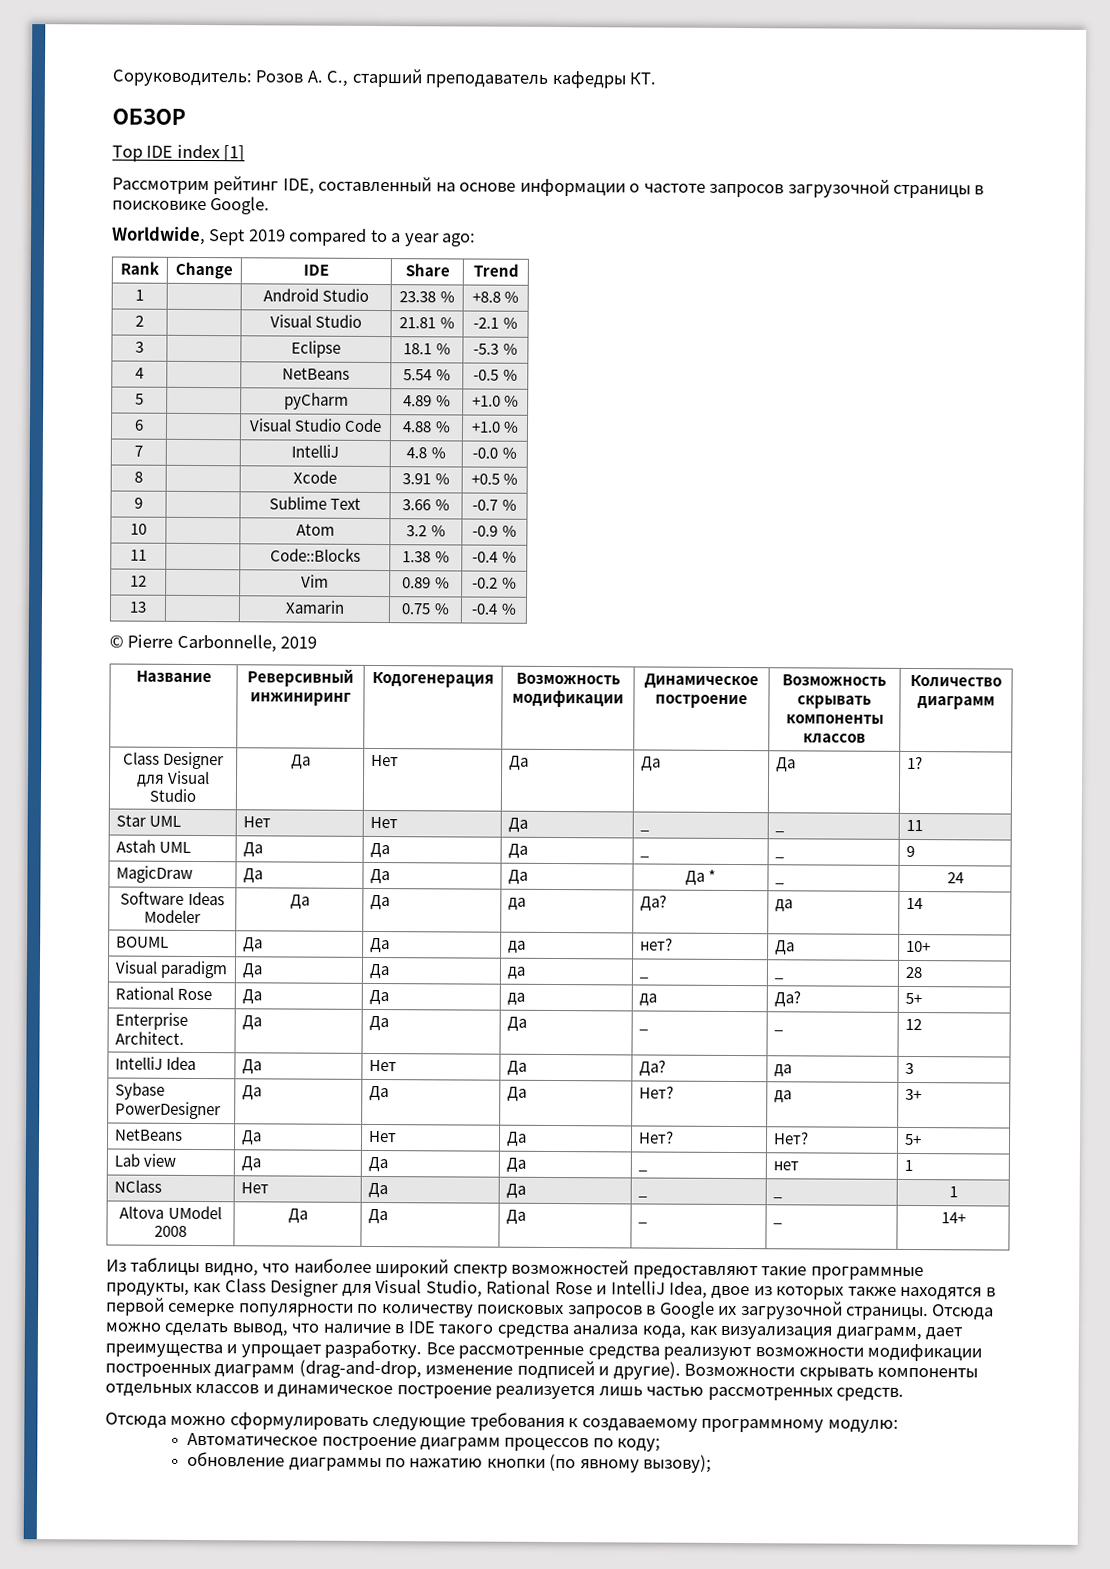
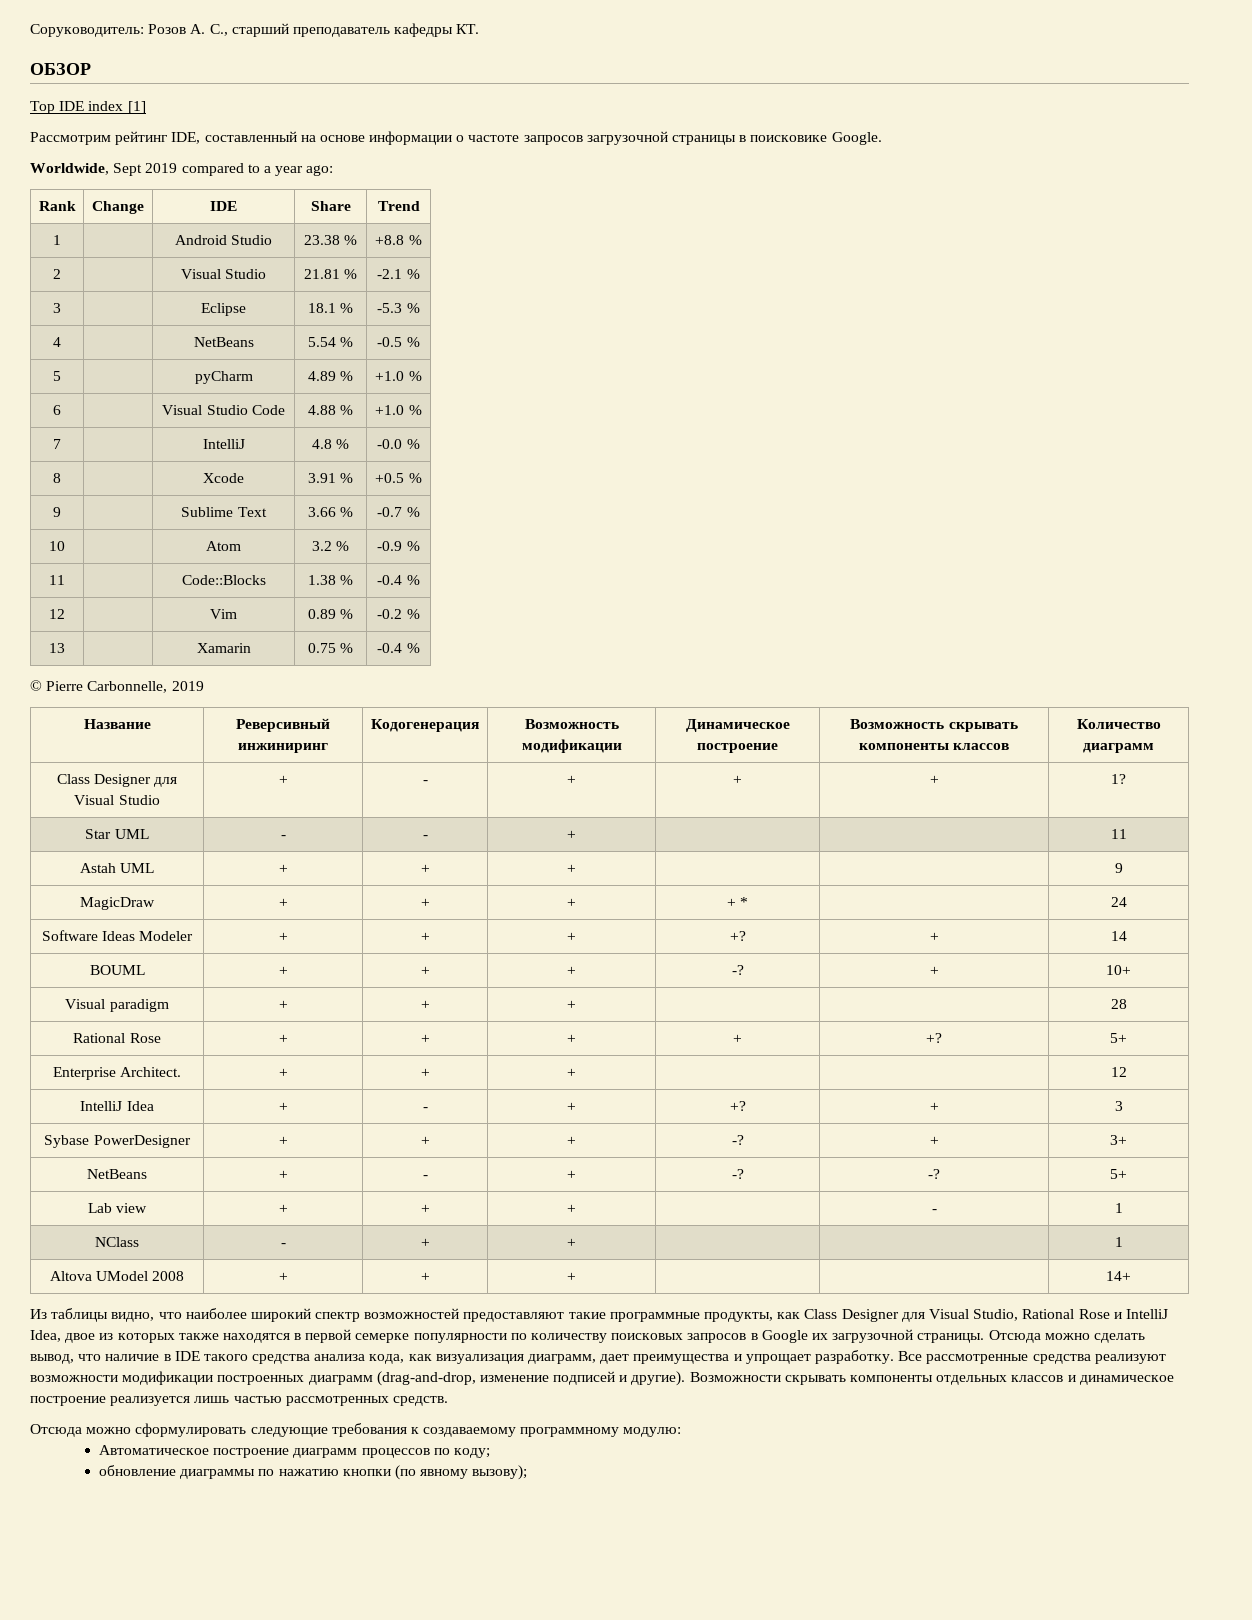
[290,754,311,770] [371,754,400,767] [509,755,530,771] [641,756,662,772] [776,757,797,773] [907,756,924,770] [116,814,182,827] [243,816,272,828] [370,816,399,829] [508,817,529,833] [640,829,651,832] [775,830,786,833] [906,819,924,832] [116,839,192,853] [243,842,264,858] [370,842,391,859] [508,843,529,859] [640,855,651,858] [775,856,786,859] [906,845,916,858] [116,865,194,883] [243,868,264,884] [370,868,391,885] [508,869,529,885] [684,870,705,886] Да | Нет | Да | Да | Да | 1? // Star UML | Нет | Нет | Да | _ | _ | 11 // Astah UML | Да | Да | Да | _ | _ | 9 // MagicDraw | Да | Да | Да | Да -> [278,775,288,784] [422,780,428,784] [567,775,576,784] [733,775,742,784] [929,775,939,784] [1111,774,1126,784] [85,829,149,839] [280,835,286,839] [422,835,428,839] [567,830,576,839] [1110,829,1127,839] [79,863,155,873] [278,864,288,873] [420,864,430,873] [567,864,576,873] [1114,863,1123,873] [80,897,155,910] [278,898,288,907] [420,898,430,907] [567,898,576,907] [726,898,736,907] + | - | + | + | + | 1? // Star UML | - | - | + | | | 11 // Astah UML | + | + | + | | | 9 // MagicDraw | + | + | + | +
[775,882,786,885] _ -> (749, 902) none
[289,894,310,910] [370,894,391,911] [508,897,527,910] [640,895,668,912] [775,899,794,912] [906,897,924,910] [116,936,170,948] [243,937,264,953] [370,937,391,954] [508,940,527,953] [640,938,674,951] [775,940,796,956] [906,940,932,953] [115,960,229,979] [242,963,263,979] [369,963,390,980] [507,966,526,979] [639,976,650,979] [774,977,785,980] [905,966,923,979] [115,986,213,1001] [242,989,263,1005] [369,989,390,1006] [507,992,526,1005] [639,993,658,1006] [774,991,802,1008] [905,992,923,1005] [115,1012,189,1030] [115,1031,185,1045] [242,1015,263,1031] [369,1015,390,1032] [507,1016,528,1032] [639,1028,650,1031] [774,1029,785,1032] [905,1018,923,1031] [115,1056,197,1071] [242,1059,263,1075] [369,1059,398,1072] [507,1060,528,1076] [639,1060,667,1077] [774,1064,793,1077] [905,1062,915,1075] [115,1082,166,1100] [115,1101,222,1120] [242,1085,263,1101] [369,1085,390,1102] [507,1086,528,1102] [639,1086,675,1099] [774,1090,793,1103] [905,1088,923,1101] [115,1128,184,1141] [241,1130,263,1146] [369,1130,398,1143] [506,1131,528,1147] [638,1131,675,1144] [773,1132,810,1145] [904,1133,923,1146] [114,1153,177,1167] [241,1156,262,1172] [368,1156,389,1173] [506,1157,527,1173] [638,1169,649,1172] [773,1161,800,1171] [904,1159,914,1172] [114,1179,163,1193] [241,1182,270,1194] [368,1182,389,1199] [506,1183,527,1199] [638,1195,649,1198] [773,1196,784,1199] Да | Да | да | Да? | да | 14 // BOUML | Да | Да | да | нет? | Да | 10+ // Visual paradigm | Да | Да | да | _ | _ | 28 // Rational Rose | Да | Да | да | да | Да? | 5+ // Enterprise Architect. | Да | Да | Да | _ | _ | 12 // IntelliJ Idea | Да | Нет | Да | Да? | да | 3 // Sybase PowerDesigner | Да | Да | Да | Нет? | да | 3+ // NetBeans | Да | Нет | Да | Нет? | Нет? | 5+ // Lab view | Да | Да | Да | _ | нет | 1 // NClass | Нет | Да | Да | _ | _ -> [278,932,288,941] [420,932,430,941] [567,932,576,941] [729,931,746,941] [929,932,939,941] [1110,931,1127,941] [89,965,145,975] [278,966,288,975] [420,966,430,975] [567,966,576,975] [731,965,744,975] [929,966,939,975] [1106,965,1131,975] [65,999,169,1012] [278,1000,288,1009] [420,1000,430,1009] [567,1000,576,1009] [1110,999,1127,1009] [73,1033,161,1043] [278,1034,288,1043] [420,1034,430,1043] [567,1034,576,1043] [733,1034,742,1043] [926,1033,942,1043] [1110,1033,1127,1043] [52,1067,182,1080] [278,1068,288,1077] [420,1068,430,1077] [567,1068,576,1077] [1110,1067,1127,1077] [80,1101,154,1111] [278,1102,288,1111] [422,1107,428,1111] [567,1102,576,1111] [729,1101,746,1111] [929,1102,939,1111] [1114,1101,1123,1111] [44,1135,191,1148] [278,1136,288,1145] [420,1136,430,1145] [567,1136,576,1145] [731,1135,744,1145] [929,1136,939,1145] [1110,1135,1127,1145] [87,1169,147,1179] [278,1170,288,1179] [422,1175,428,1179] [567,1170,576,1179] [731,1169,744,1179] [928,1169,940,1179] [1110,1169,1127,1179] [87,1203,148,1213] [278,1204,288,1213] [420,1204,430,1213] [567,1204,576,1213] [931,1209,937,1213] [1114,1203,1123,1213] [95,1237,139,1247] [280,1243,286,1247] [420,1238,430,1247] [567,1238,576,1247] + | + | + | +? | + | 14 // BOUML | + | + | + | -? | + | 10+ // Visual paradigm | + | + | + | | | 28 // Rational Rose | + | + | + | + | +? | 5+ // Enterprise Architect. | + | + | + | | | 12 // IntelliJ Idea | + | - | + | +? | + | 3 // Sybase PowerDesigner | + | + | + | -? | + | 3+ // NetBeans | + | - | + | -? | -? | 5+ // Lab view | + | + | + | | - | 1 // NClass | - | + | + | |
[287,1208,308,1224] [368,1208,389,1225] [506,1209,527,1225] [638,1221,649,1224] [773,1222,784,1225] Да | Да | Да | _ | _ -> [278,1272,288,1281] [420,1272,430,1281] [567,1272,576,1281] + | + | + | |

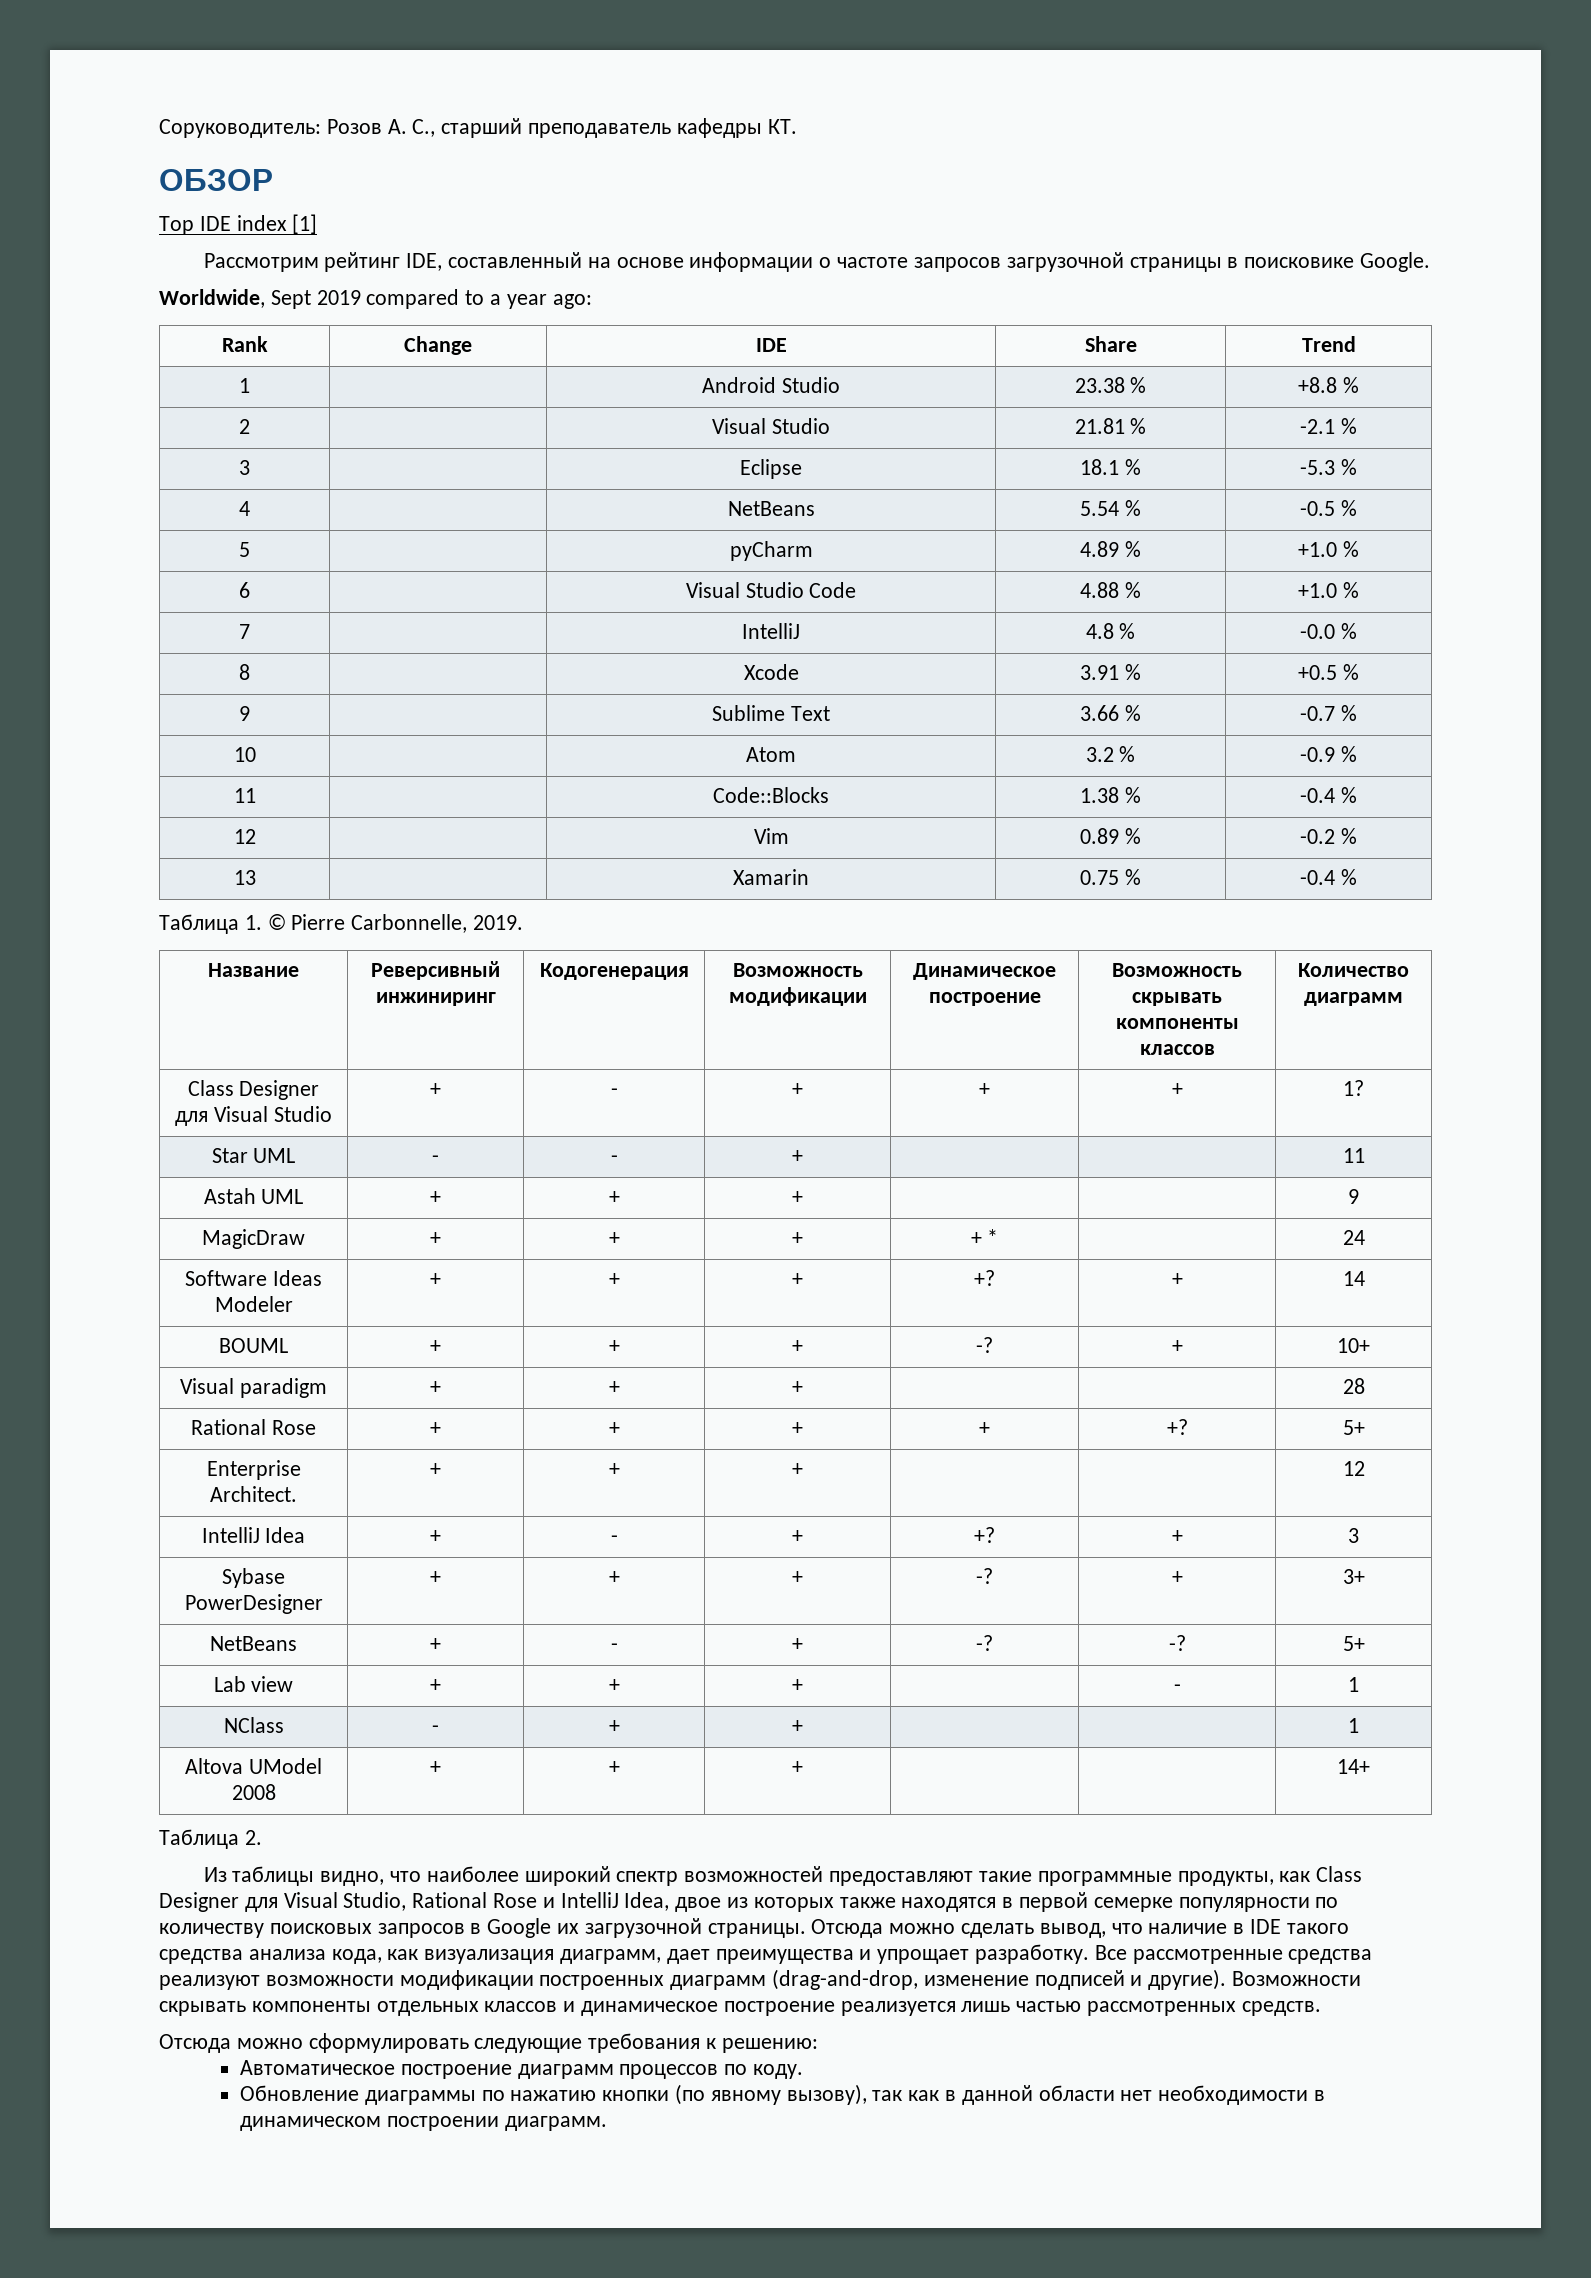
(420, 648) none -> [159,914,262,934] Таблица 1.
[171,681,204,691] 2019 -> [473,915,524,930] 2019.
(1131, 1276) none -> [159,1829,262,1849] // Таблица 2.
[423,1427,682,1437] создаваемому программному модулю: -> [721,2038,818,2053] решению:
[453,1448,490,1458] [98,1465,176,1476] коду; // обновление -> [752,2064,803,2079] [239,2085,359,2101] коду. // Обновление
[472,1465,528,1480] вызову); -> [786,2084,1325,2105] [239,2116,607,2131] вызову), так как в данной области нет необходимости в динамическом построении диаграмм.

